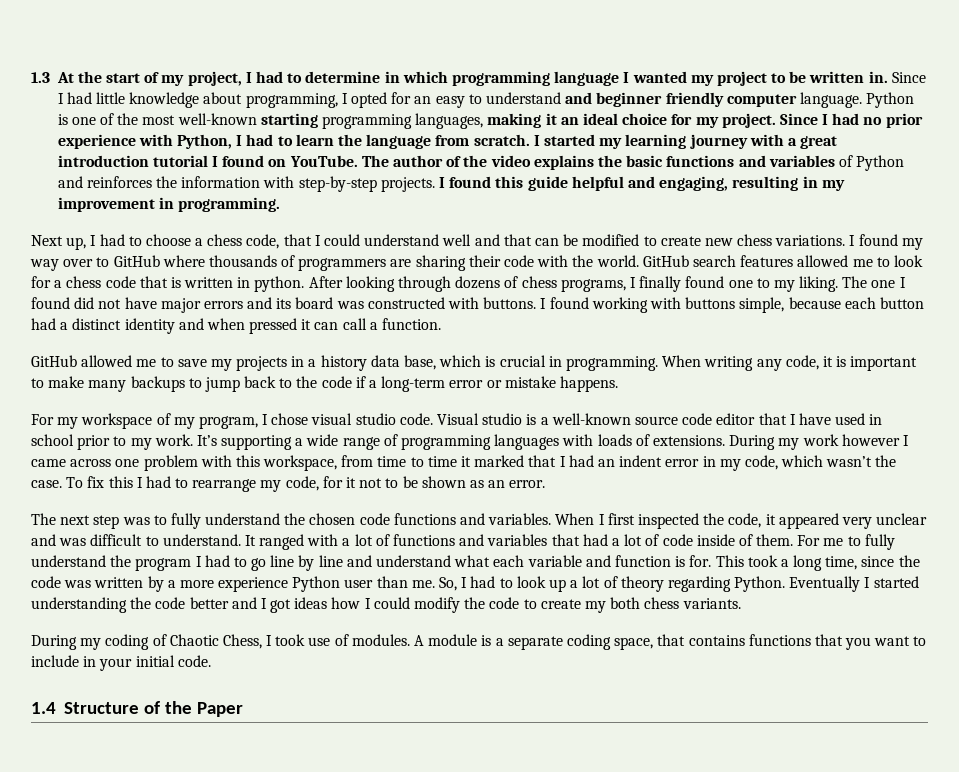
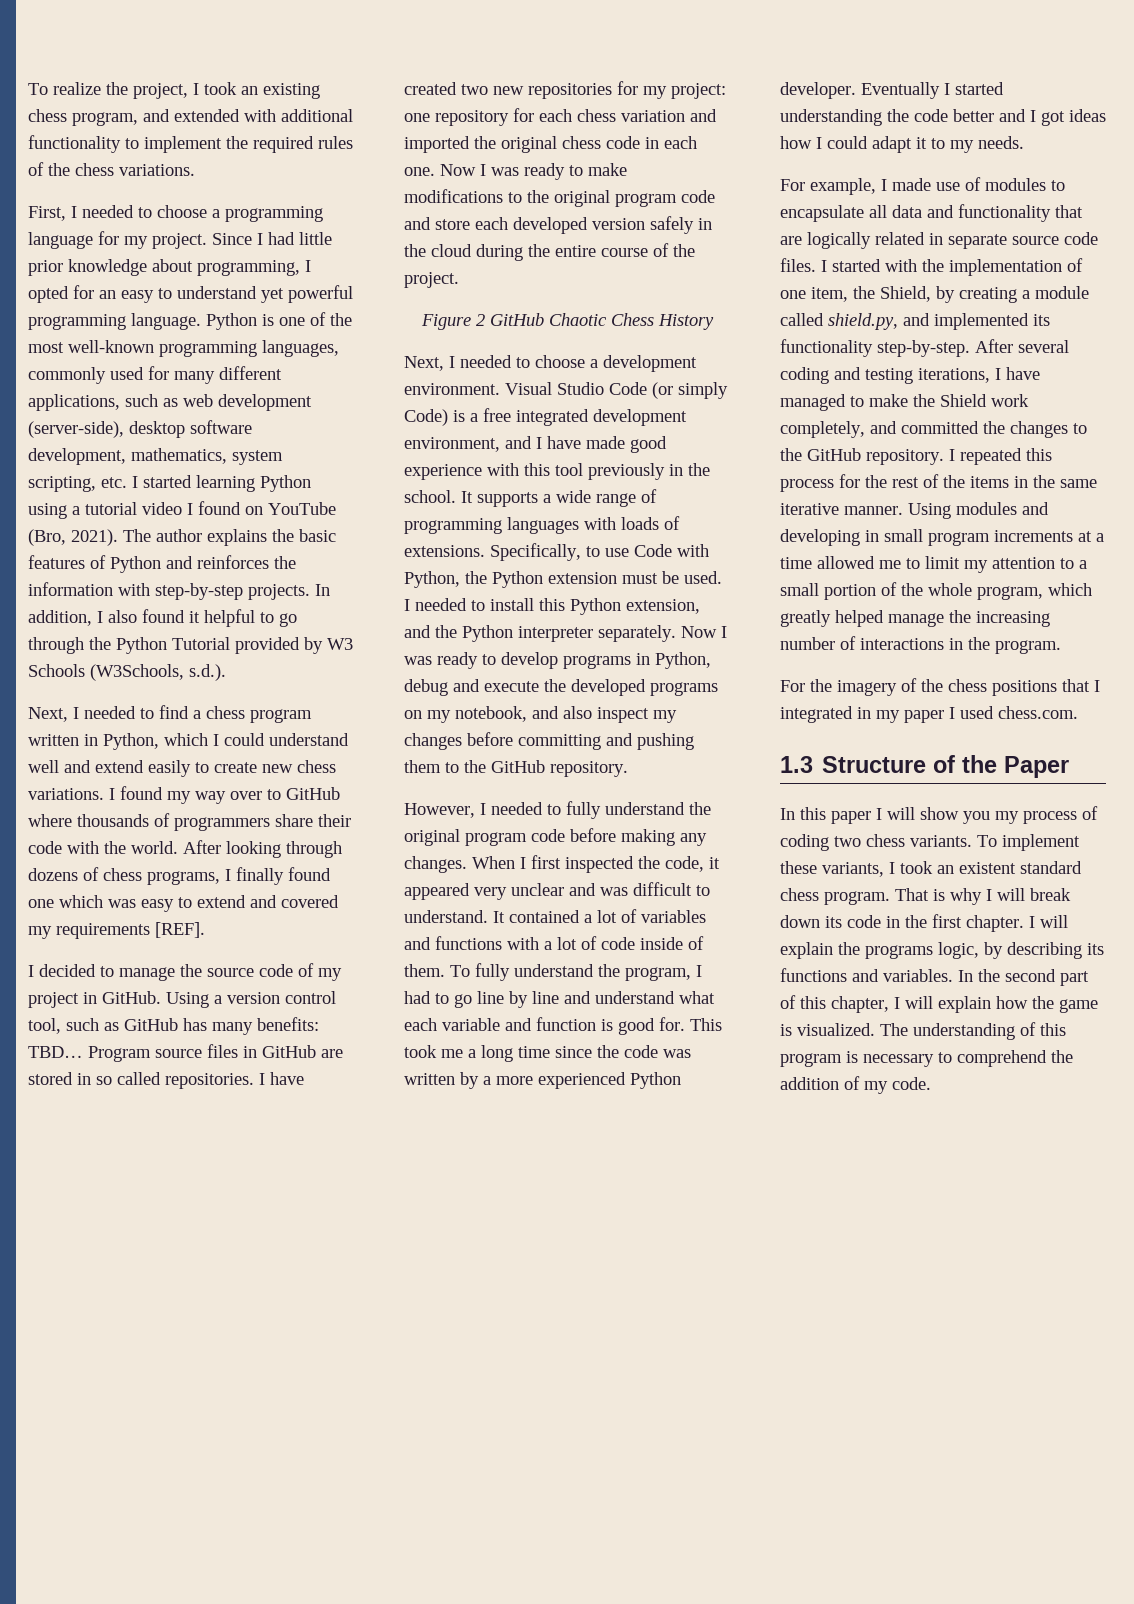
[31,71,888,86] 1.3 At the start of my project, I had to determine in which programming language I wanted my project to be written in. -> [28,82,320,99] [28,109,353,126] [28,135,353,153] [28,162,195,176] [28,205,323,222] [28,231,207,249] To realize the project, I took an existing chess program, and extended with additional functionality to implement the required rules of the chess variations. // First, I needed to choose a programming language for my project.
(126, 98) none -> [28,260,63,276] prior
[565,92,797,107] and beginner friendly computer -> [261,285,353,303] [28,314,126,330] yet powerful programming
[260,113,318,128] starting -> (154, 346) none
[487,113,923,128] [57,134,838,149] [57,155,835,170] making it an ideal choice for my project. Since I had no prior experience with Python, I had to learn the language from scratch. I started my learning journey with a great introduction tutorial I found on YouTube. The author of the video explains the basic functions and variables -> [28,366,282,384] [28,394,312,411] [28,420,252,438] [28,448,283,465] [28,475,311,492] [28,501,336,519] [28,529,336,546] [28,555,85,569] commonly used for many different applications, such as web development (server-side), desktop software development, mathematics, system scripting, etc. I started learning Python using a tutorial video I found on YouTube (Bro, 2021). The author explains the basic features
[439,176,845,191] [57,197,281,212] [31,234,312,250] I found this guide helpful and engaging, resulting in my improvement in programming. // Next up, I had to choose a chess code, that -> [315,584,330,596] [28,609,297,627] [28,637,353,654] [28,664,226,681] [28,705,312,723] [28,733,208,750] In addition, I also found it helpful to go through the Python Tutorial provided by W3 Schools (W3Schools, s.d.). // Next, I needed to find a chess program written in Python, which
[503,234,640,246] that can be modified -> [95,760,191,777] extend easily
[390,255,466,271] are sharing -> [275,814,313,827] share
[642,255,923,267] [31,276,305,292] GitHub search features allowed me to look for a chess code that is written in python. -> (178, 847) none
[756,276,906,292] [31,297,924,313] [31,318,442,334] [31,355,918,371] [31,376,618,392] [31,413,883,429] [31,434,293,450] to my liking. The one I found did not have major errors and its board was constructed with buttons. I found working with buttons simple, because each button had a distinct identity and when pressed it can call a function. // GitHub allowed me to save my projects in a history data base, which is crucial in programming. When writing any code, it is important to make many backups to jump back to the code if a long-term error or mistake happens. // For my workspace of my program, I chose visual studio code. Visual studio is a well-known source code editor that I have used in school prior to my work. It’s supporting -> [59,895,339,912] [28,922,205,939] [28,963,342,981] [28,991,336,1008] [28,1017,319,1035] [28,1044,343,1062] [28,1072,304,1089] [404,81,726,99] [404,108,717,126] [404,136,697,153] [404,163,627,180] [404,189,715,207] [404,216,712,234] [404,243,695,261] [404,272,459,288] [420,313,714,330] [404,355,697,372] [404,382,728,399] [404,408,687,426] [404,436,667,453] [404,463,710,480] [404,490,538,507] which was easy to extend and covered my requirements [REF]. // I decided to manage the source code of my project in GitHub. Using a version control tool, such as GitHub has many benefits: TBD… Program source files in GitHub are stored in so called repositories. I have created two new repositories for my project: one repository for each chess variation and imported the original chess code in each one. Now I was ready to make modifications to the original program code and store each developed version safely in the cloud during the entire course of the project. // Figure 2 GitHub Chaotic Chess History // Next, I needed to choose a development environment. Visual Studio Code (or simply Code) is a free integrated development environment, and I have made good experience with this tool previously in the school. It supports
[729,434,909,450] [31,455,897,471] [31,476,546,492] [31,513,552,529] During my work however I came across one problem with this workspace, from time to time it marked that I had an indent error in my code, which wasn’t the case. To fix this I had to rearrange my code, for it not to be shown as an error. // The next step was to fully understand the chosen code functions and variables. -> [490,543,709,561] [404,571,722,588] [404,598,700,615] [404,625,727,642] [404,652,711,669] [404,679,718,696] [404,706,677,723] [404,732,694,750] [404,760,628,777] [404,801,711,819] [404,828,707,846] [404,856,467,873] Specifically, to use Code with Python, the Python extension must be used. I needed to install this Python extension, and the Python interpreter separately. Now I was ready to develop programs in Python, debug and execute the developed programs on my notebook, and also inspect my changes before committing and pushing them to the GitHub repository. // However, I needed to fully understand the original program code before making any changes.
[259,534,608,550] ranged with a lot of functions and variables that had -> [509,909,706,923] [404,936,539,950] contained a lot of variables and functions with
[797,534,895,550] [31,555,192,571] For me to fully understand the program -> [450,963,691,981] To fully understand the program,
(686, 561) none -> [618,1018,655,1035] good
(778, 561) none -> [441,1049,463,1058] me
[825,556,858,570] time, -> [518,1046,550,1058] time
[218,576,786,592] experience Python user than me. So, I had to look up a lot of theory regarding Python. -> [538,1072,681,1089] [780,82,856,99] experienced Python developer.
[414,597,741,613] [31,634,927,650] [31,655,211,671] [31,701,244,717] modify the code to create my both chess variants. // During my coding of Chaotic Chess, I took use of modules. A module is a separate coding space, that contains functions that you want to include in your initial code. // 1.4 Structure of the Paper -> [872,136,1024,153] [780,177,1065,195] [780,204,1083,222] [780,232,1098,249] [780,258,1083,276] [780,286,1089,303] [780,313,1050,330] [780,339,1069,357] [780,367,1040,384] [780,394,1029,411] [780,421,1087,438] [780,448,1052,465] [780,474,1097,492] [780,502,1049,519] [780,529,1104,546] [780,556,1087,573] [780,582,1092,600] [780,610,1050,627] [780,636,1061,654] [780,678,1100,696] [780,706,1078,723] [780,755,1070,778] [780,806,1098,824] [780,834,1080,851] [780,861,1082,877] [780,888,1071,905] [780,914,1068,932] [780,942,1104,959] [780,968,1089,986] [780,995,1098,1013] [780,1022,1066,1040] [780,1050,1073,1067] [780,1076,931,1094] adapt it to my needs. // For example, I made use of modules to encapsulate all data and functionality that are logically related in separate source code files. I started with the implementation of one item, the Shield, by creating a module called shield.py, and implemented its functionality step-by-step. After several coding and testing iterations, I have managed to make the Shield work completely, and committed the changes to the GitHub repository. I repeated this process for the rest of the items in the same iterative manner. Using modules and developing in small program increments at a time allowed me to limit my attention to a small portion of the whole program, which greatly helped manage the increasing number of interactions in the program. // For the imagery of the chess positions that I integrated in my paper I used chess.com. // 1.3 Structure of the Paper // In this paper I will show you my process of coding two chess variants. To implement these variants, I took an existent standard chess program. That is why I will break down its code in the first chapter. I will explain the programs logic, by describing its functions and variables. In the second part of this chapter, I will explain how the game is visualized. The understanding of this program is necessary to comprehend the addition of my code.

